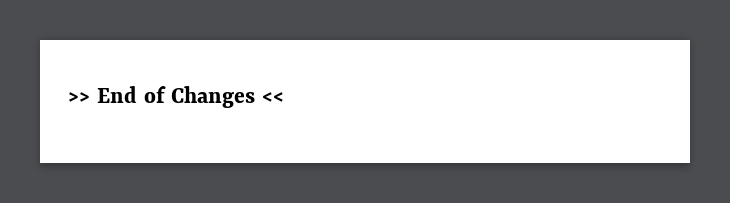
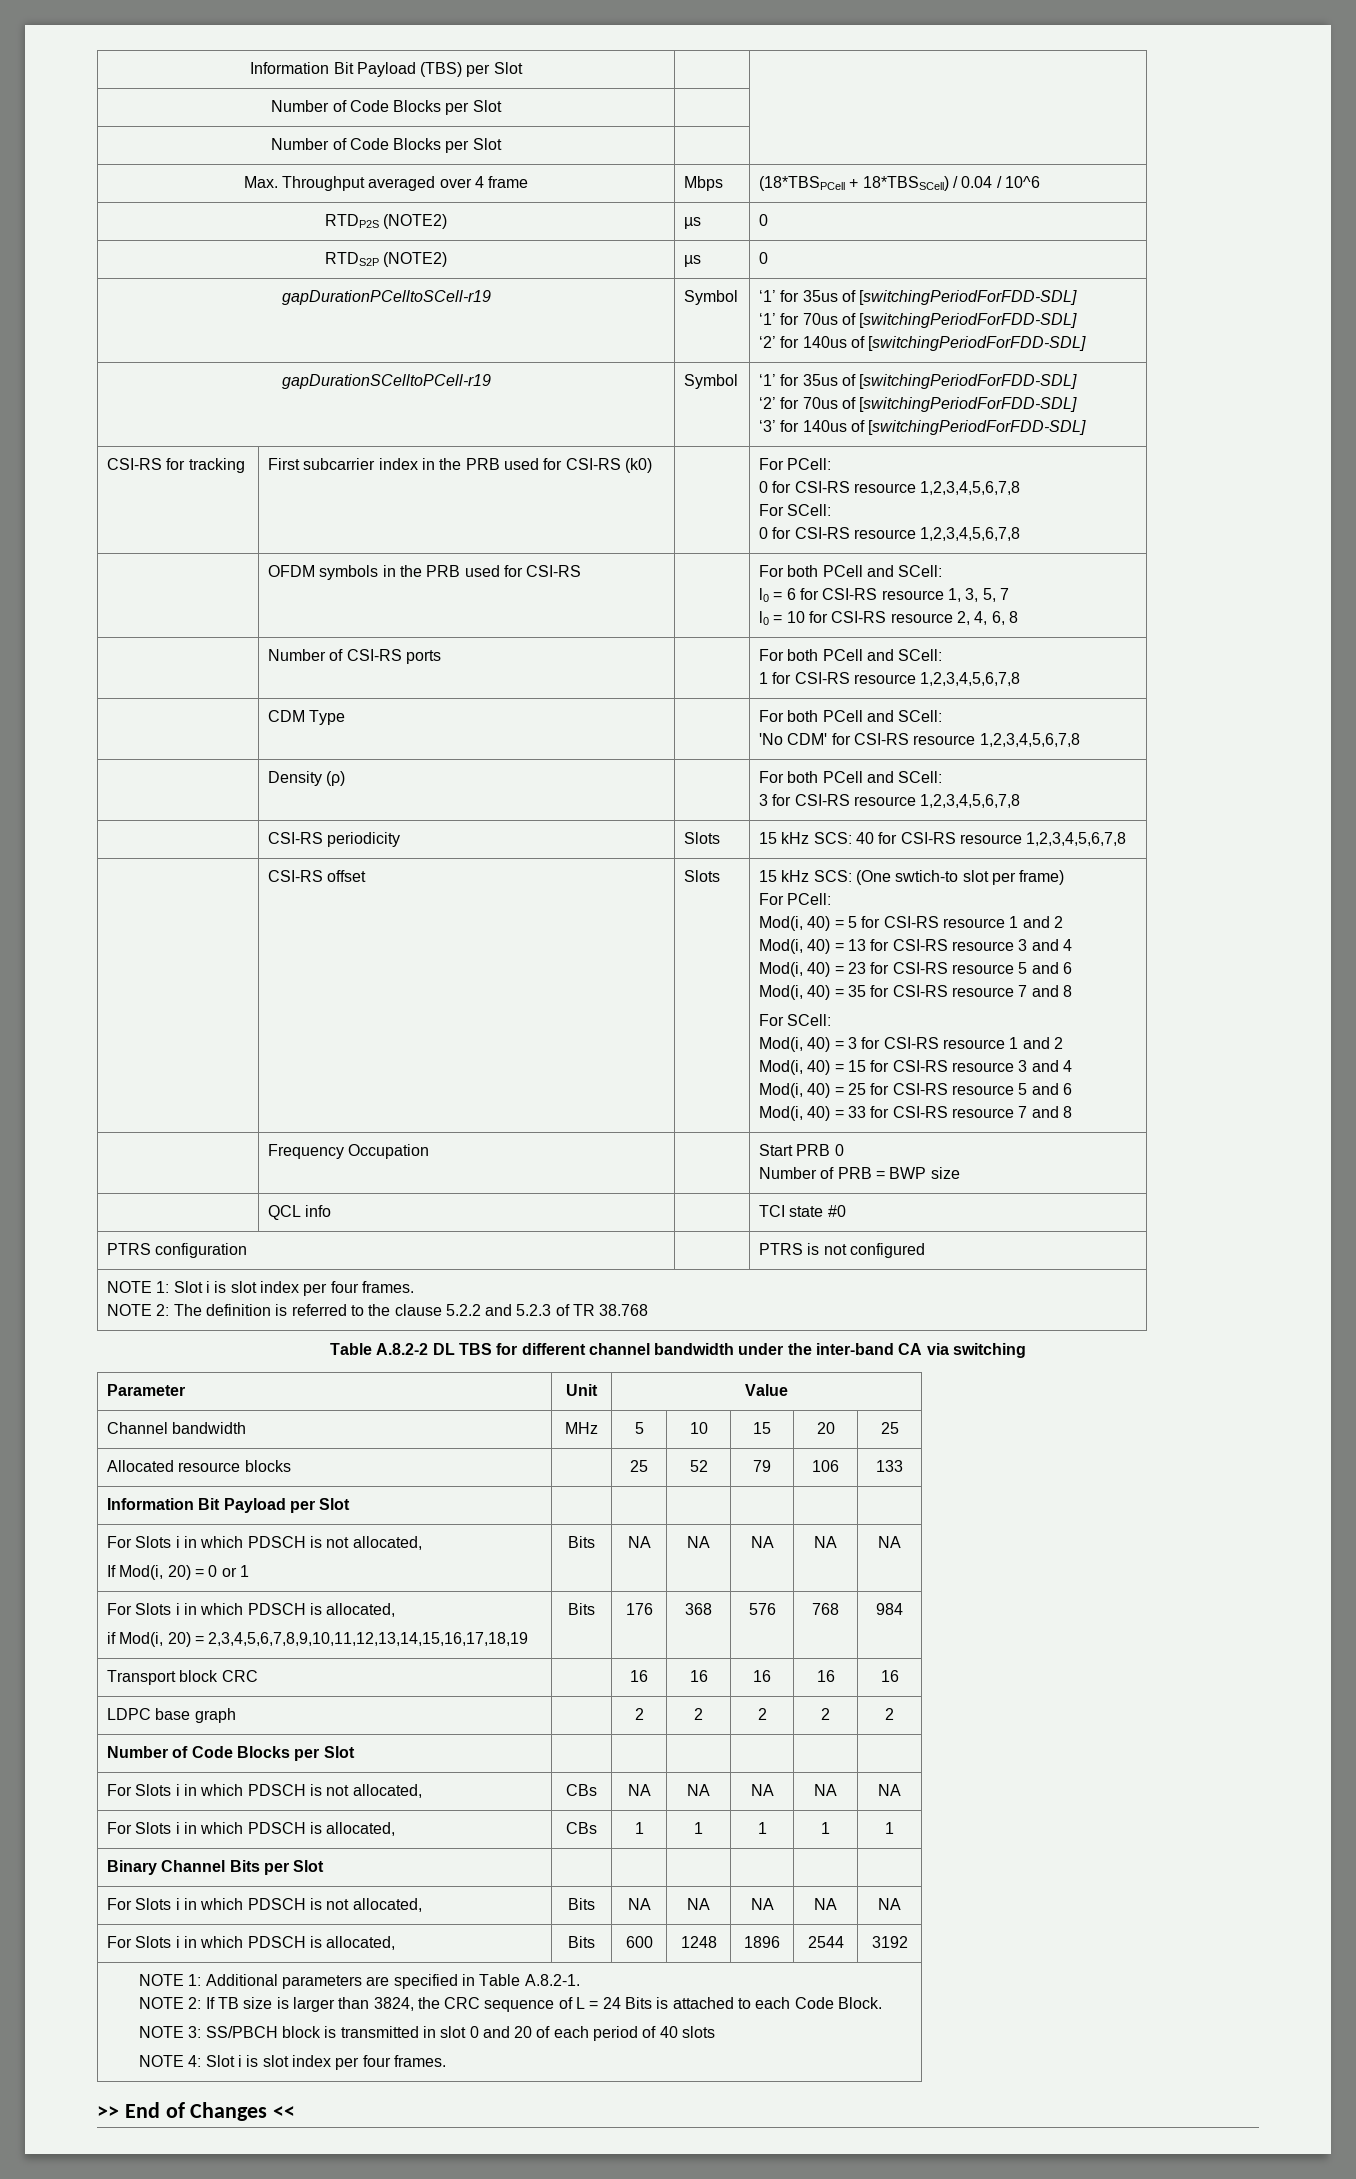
(68, 97) none -> [250,62,523,77] [271,100,502,115] [271,138,502,153] [243,176,529,191] [683,176,723,191] [758,176,1040,191] [324,214,448,229] [683,217,701,229] [758,214,768,226] [324,252,448,267] [683,255,701,267] [758,252,768,264] [281,290,491,305] [683,290,738,305] [758,290,1078,305] [758,313,1078,328] [758,336,1087,351] [281,374,491,389] [683,374,738,389] [758,374,1078,389] [758,397,1078,412] [758,420,1087,435] [106,458,245,473] [267,458,652,473] [758,458,832,470] [758,481,1021,495] [758,504,832,516] [758,527,1021,541] [267,565,582,580] [758,565,943,577] [758,588,1009,602] [758,611,1018,625] [267,649,441,664] [758,649,943,661] [758,672,1021,686] [267,710,346,725] [758,710,943,722] [758,733,1080,747] [267,771,346,786] [758,771,943,783] [758,794,1021,808] [267,832,401,847] [683,832,720,844] [758,832,1127,846] [267,870,367,882] [683,870,720,882] [758,870,1065,885] [758,893,832,905] [758,916,1063,931] [758,939,1072,954] [758,962,1072,977] [758,985,1072,1000] [758,1014,832,1026] [758,1037,1063,1052] [758,1060,1072,1075] [758,1083,1072,1098] [758,1106,1072,1121] [267,1144,430,1159] [758,1144,844,1156] [758,1167,960,1179] [267,1205,332,1220] [758,1205,846,1217] [106,1243,248,1258] [758,1243,925,1258] [106,1281,414,1296] [106,1304,649,1316] [329,1343,1027,1358] [106,1384,185,1396] [566,1384,598,1396] [745,1384,788,1396] [106,1422,247,1434] [565,1422,598,1434] [634,1422,644,1434] [689,1422,708,1434] [753,1422,771,1434] [816,1422,835,1434] [880,1422,899,1434] [106,1460,291,1472] [630,1460,648,1472] [689,1460,708,1472] [753,1460,771,1472] [812,1460,839,1472] [876,1460,903,1472] [106,1498,351,1513] [106,1536,422,1550] [106,1565,249,1580] [568,1536,595,1548] [627,1536,651,1548] [687,1536,710,1548] [750,1536,774,1548] [814,1536,837,1548] [878,1536,901,1548] [106,1603,396,1617] [106,1632,529,1647] [568,1603,595,1615] [625,1603,653,1615] [685,1603,712,1615] [748,1603,776,1615] [812,1603,839,1615] [876,1603,903,1615] [106,1670,258,1685] [630,1670,648,1682] [689,1670,708,1682] [753,1670,771,1682] [816,1670,835,1682] [880,1670,899,1682] [106,1708,236,1723] [634,1708,644,1720] [694,1708,703,1720] [757,1708,767,1720] [821,1708,830,1720] [885,1708,894,1720] [106,1746,355,1761] [106,1784,422,1798] [566,1784,597,1796] [627,1784,651,1796] [687,1784,710,1796] [750,1784,774,1796] [814,1784,837,1796] [878,1784,901,1796] [106,1822,396,1836] [566,1822,597,1834] [634,1822,644,1834] [694,1822,703,1834] [757,1822,767,1834] [821,1822,830,1834] [885,1822,894,1834] [106,1860,325,1875] [106,1898,422,1912] [568,1898,595,1910] [627,1898,651,1910] [687,1898,710,1910] [750,1898,774,1910] [814,1898,837,1910] [878,1898,901,1910] [106,1936,396,1950] [568,1936,595,1948] [625,1936,653,1948] [680,1936,717,1948] [744,1936,780,1948] [807,1936,844,1948] [871,1936,908,1948] [138,1974,580,1989] [138,1997,882,2012] [138,2026,716,2041] [138,2055,446,2070] Information Bit Payload (TBS) per Slot | | // Number of Code Blocks per Slot | | // Number of Code Blocks per Slot | | // Max. Throughput averaged over 4 frame | Mbps | (18*TBSPCell + 18*TBSSCell) / 0.04 / 10^6 // RTDP2S (NOTE2) | µs | 0 // RTDS2P (NOTE2) | µs | 0 // gapDurationPCelltoSCell-r19 | Symbol | ‘1’ for 35us of [switchingPeriodForFDD-SDL] // ‘1’ for 70us of [switchingPeriodForFDD-SDL] // ‘2’ for 140us of [switchingPeriodForFDD-SDL] // gapDurationSCelltoPCell-r19 | Symbol | ‘1’ for 35us of [switchingPeriodForFDD-SDL] // ‘2’ for 70us of [switchingPeriodForFDD-SDL] // ‘3’ for 140us of [switchingPeriodForFDD-SDL] // CSI-RS for tracking | First subcarrier index in the PRB used for CSI-RS (k0) | | For PCell: // 0 for CSI-RS resource 1,2,3,4,5,6,7,8 // For SCell: // 0 for CSI-RS resource 1,2,3,4,5,6,7,8 // | OFDM symbols in the PRB used for CSI-RS | | For both PCell and SCell: // l0 = 6 for CSI-RS resource 1, 3, 5, 7 // l0 = 10 for CSI-RS resource 2, 4, 6, 8 // | Number of CSI-RS ports | | For both PCell and SCell: // 1 for CSI-RS resource 1,2,3,4,5,6,7,8 // | CDM Type | | For both PCell and SCell: // 'No CDM' for CSI-RS resource 1,2,3,4,5,6,7,8 // | Density (ρ) | | For both PCell and SCell: // 3 for CSI-RS resource 1,2,3,4,5,6,7,8 // | CSI-RS periodicity | Slots | 15 kHz SCS: 40 for CSI-RS resource 1,2,3,4,5,6,7,8 // | CSI-RS offset | Slots | 15 kHz SCS: (One swtich-to slot per frame) // For PCell: // Mod(i, 40) = 5 for CSI-RS resource 1 and 2 // Mod(i, 40) = 13 for CSI-RS resource 3 and 4 // Mod(i, 40) = 23 for CSI-RS resource 5 and 6 // Mod(i, 40) = 35 for CSI-RS resource 7 and 8 // For SCell: // Mod(i, 40) = 3 for CSI-RS resource 1 and 2 // Mod(i, 40) = 15 for CSI-RS resource 3 and 4 // Mod(i, 40) = 25 for CSI-RS resource 5 and 6 // Mod(i, 40) = 33 for CSI-RS resource 7 and 8 // | Frequency Occupation | | Start PRB 0 // Number of PRB = BWP size // | QCL info | | TCI state #0 // PTRS configuration | | PTRS is not configured // NOTE 1: Slot i is slot index per four frames. // NOTE 2: The definition is referred to the clause 5.2.2 and 5.2.3 of TR 38.768 // Table A.8.2-2 DL TBS for different channel bandwidth under the inter-band CA via switching // Parameter | Unit | Value // Channel bandwidth | MHz | 5 | 10 | 15 | 20 | 25 // Allocated resource blocks | | 25 | 52 | 79 | 106 | 133 // Information Bit Payload per Slot | | | | | | // For Slots i in which PDSCH is not allocated, // If Mod(i, 20) = 0 or 1 | Bits | NA | NA | NA | NA | NA // For Slots i in which PDSCH is allocated, // if Mod(i, 20) = 2,3,4,5,6,7,8,9,10,11,12,13,14,15,16,17,18,19 | Bits | 176 | 368 | 576 | 768 | 984 // Transport block CRC | | 16 | 16 | 16 | 16 | 16 // LDPC base graph | | 2 | 2 | 2 | 2 | 2 // Number of Code Blocks per Slot | | | | | | // For Slots i in which PDSCH is not allocated, | CBs | NA | NA | NA | NA | NA // For Slots i in which PDSCH is allocated, | CBs | 1 | 1 | 1 | 1 | 1 // Binary Channel Bits per Slot | | | | | | // For Slots i in which PDSCH is not allocated, | Bits | NA | NA | NA | NA | NA // For Slots i in which PDSCH is allocated, | Bits | 600 | 1248 | 1896 | 2544 | 3192 // NOTE 1: Additional parameters are specified in Table A.8.2-1. // NOTE 2: If TB size is larger than 3824, the CRC sequence of L = 24 Bits is attached to each Code Block. // NOTE 3: SS/PBCH block is transmitted in slot 0 and 20 of each period of 40 slots // NOTE 4: Slot i is slot index per four frames. //

